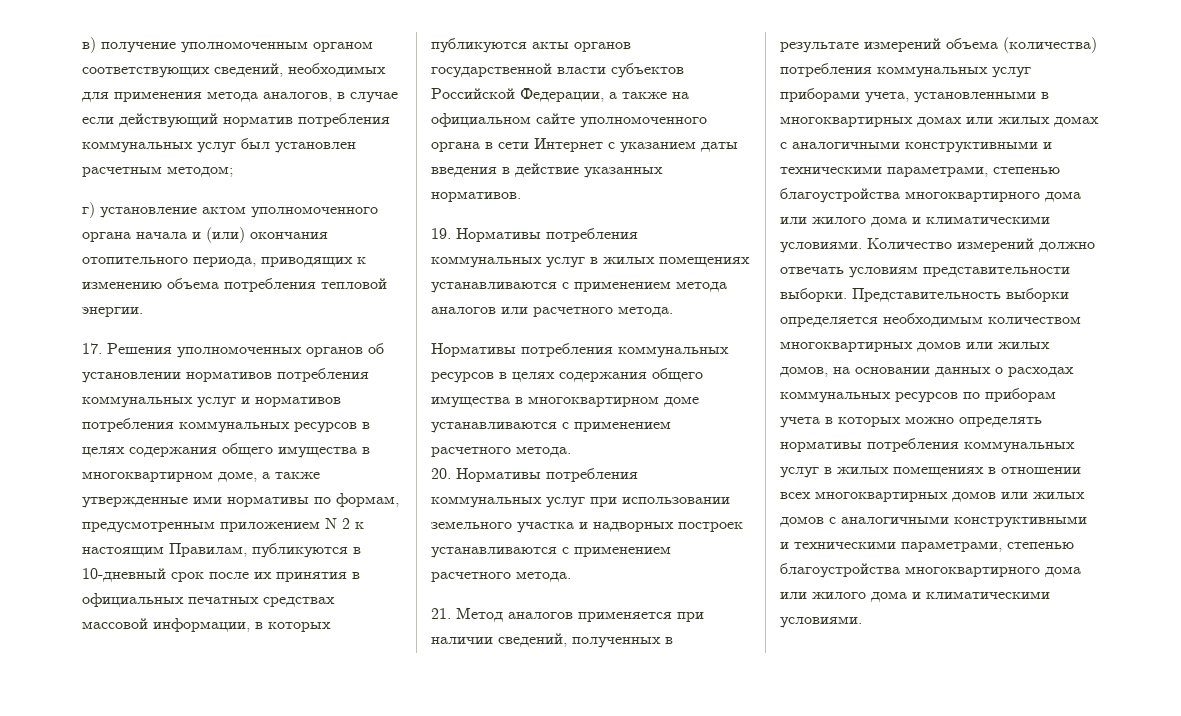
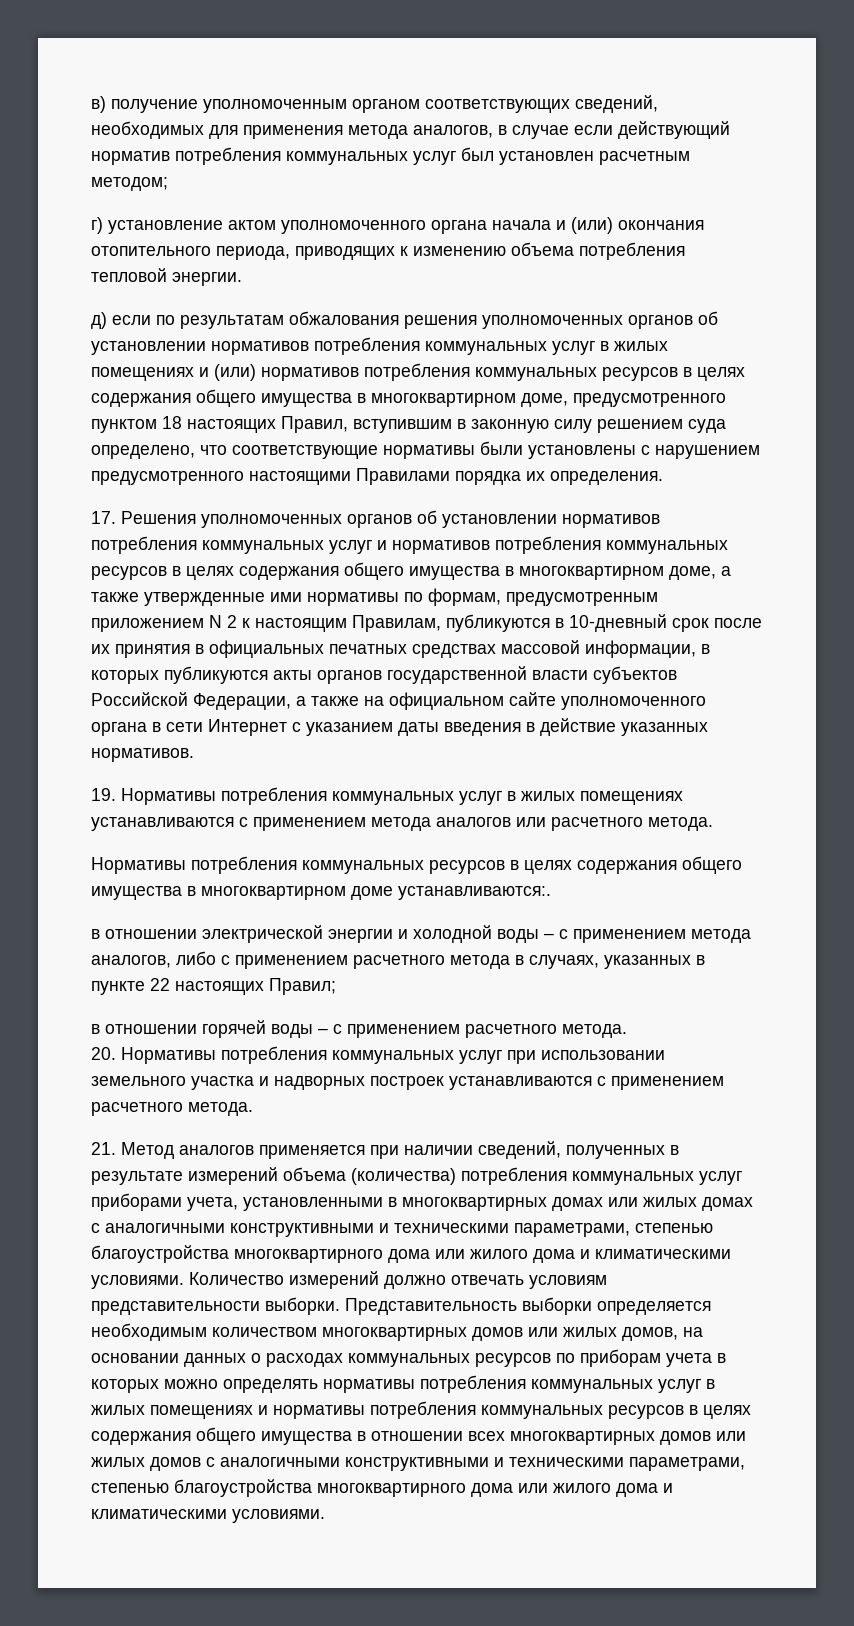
(143, 312) none -> [91,311,718,329] [91,337,668,355] [91,363,745,381] [91,389,726,407] [91,416,726,433] [91,441,760,459] [91,468,663,485] // д) если по результатам обжалования решения уполномоченных органов об установлении нормативов потребления коммунальных услуг в жилых помещениях и (или) нормативов потребления коммунальных ресурсов в целях содержания общего имущества в многоквартирном доме, предусмотренного пунктом 18 настоящих Правил, вступившим в законную силу решением суда определено, что соответствующие нормативы были установлены с нарушением предусмотренного настоящими Правилами порядка их определения.
[431,422,557,433] устанавливаются -> [398,886,551,900] [91,925,751,943] [91,951,705,969] [91,978,336,995] [91,1020,328,1038] устанавливаются:. // в отношении электрической энергии и холодной воды – с применением метода аналогов, либо с применением расчетного метода в случаях, указанных в пункте 22 настоящих Правил; // в отношении горячей воды –
(984, 471) none -> [258,1401,751,1419] [91,1427,352,1445] и нормативы потребления коммунальных ресурсов в целях содержания общего имущества

